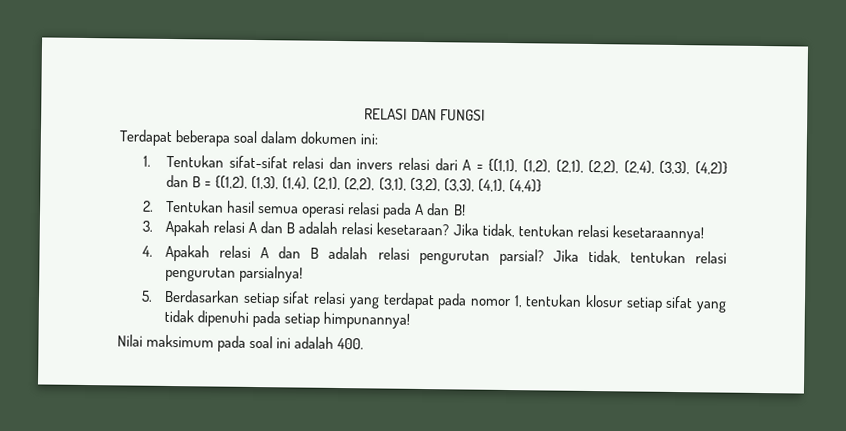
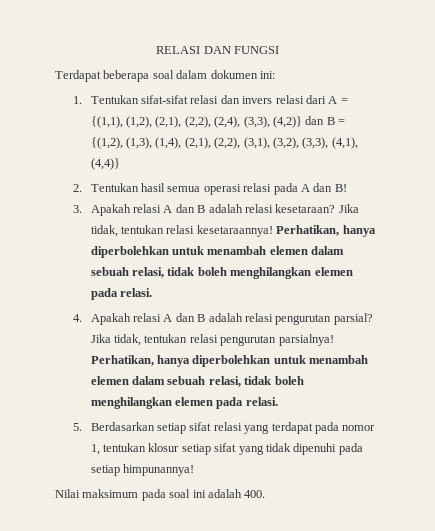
(704, 234) none -> [276,225,376,237] [90,246,345,258] [90,267,353,279] [90,288,153,300] Perhatikan, hanya diperbolehkan untuk menambah elemen dalam sebuah relasi, tidak boleh menghilangkan elemen pada relasi.
(304, 274) none -> [90,355,369,367] [90,376,304,387] [90,397,278,409] Perhatikan, hanya diperbolehkan untuk menambah elemen dalam sebuah relasi, tidak boleh menghilangkan elemen pada relasi.

